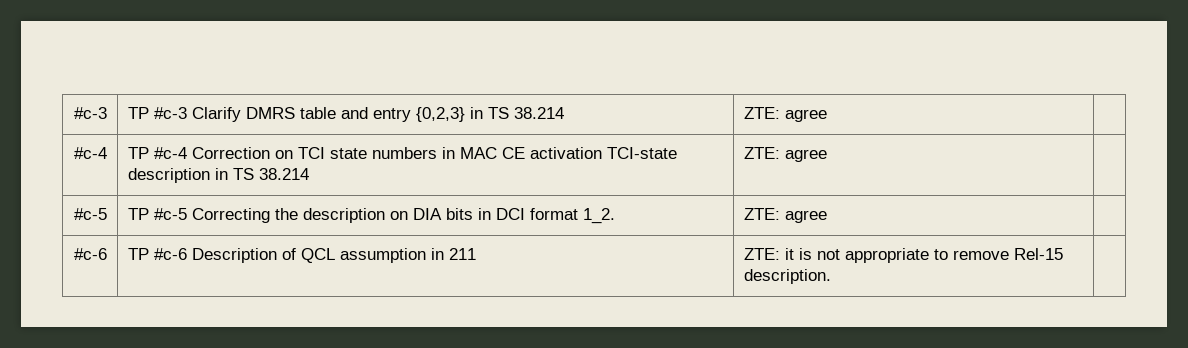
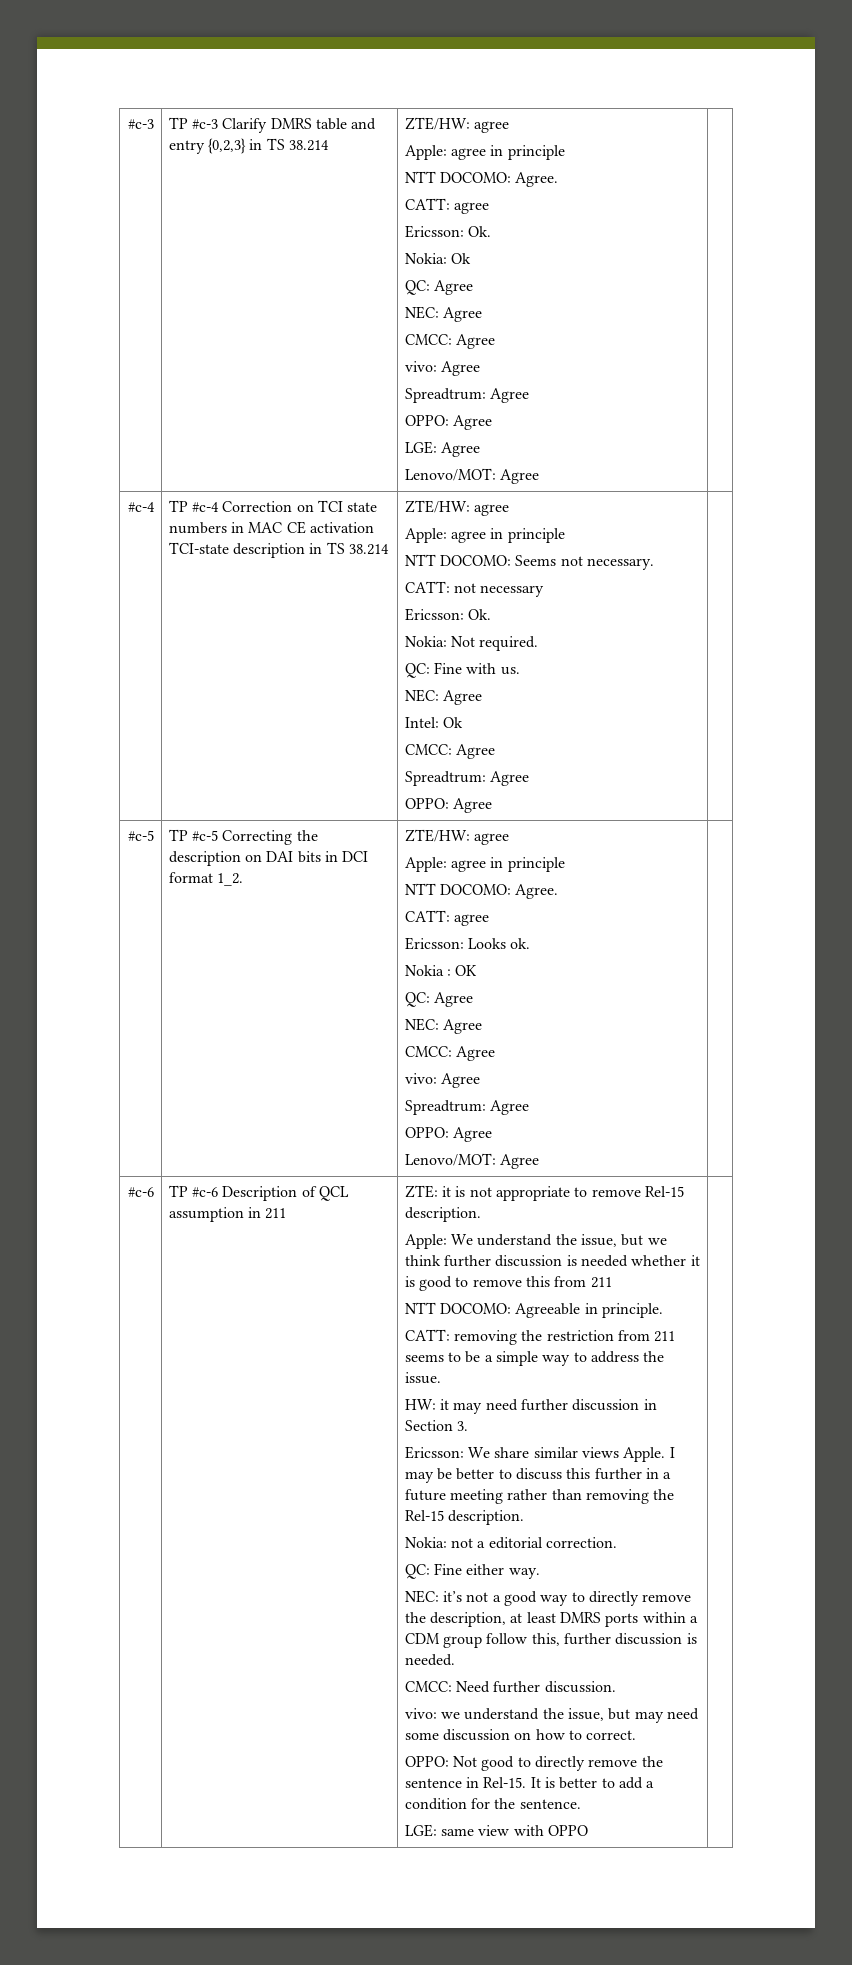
[743,107,827,122] ZTE: agree -> [404,117,510,133] [404,145,565,160] [404,171,559,187] [404,198,490,214] [404,225,492,238] [404,253,472,264] [404,280,474,295] [404,306,483,322] [404,334,496,349] [404,361,481,376] [404,388,530,403] [404,415,493,430] [404,441,481,457] [404,468,540,484] ZTE/HW: agree // Apple: agree in principle // NTT DOCOMO: Agree. // CATT: agree // Ericsson: Ok. // Nokia: Ok // QC: Agree // NEC: Agree // CMCC: Agree // vivo: Agree // Spreadtrum: Agree // OPPO: Agree // LGE: Agree // Lenovo/MOT: Agree
[743,147,827,162] ZTE: agree -> [404,500,510,516] [404,528,565,543] [404,554,654,570] [404,581,545,597] [404,608,492,621] [404,636,539,651] [404,662,520,678] [404,689,483,705] [404,717,464,728] [404,744,496,759] [404,771,530,786] [404,798,493,813] ZTE/HW: agree // Apple: agree in principle // NTT DOCOMO: Seems not necessary. // CATT: not necessary // Ericsson: Ok. // Nokia: Not required. // QC: Fine with us. // NEC: Agree // Intel: Ok // CMCC: Agree // Spreadtrum: Agree // OPPO: Agree
[412,208,442,220] DIA -> [266,851,294,862] DAI
[743,208,827,223] ZTE: agree -> [404,829,510,845] [404,857,565,872] [404,883,559,899] [404,910,490,926] [404,937,531,950] [404,965,478,976] [404,992,474,1007] [404,1018,483,1034] [404,1046,496,1061] [404,1073,481,1088] [404,1100,530,1115] [404,1127,493,1142] [404,1153,540,1169] ZTE/HW: agree // Apple: agree in principle // NTT DOCOMO: Agree. // CATT: agree // Ericsson: Looks ok. // Nokia : OK // QC: Agree // NEC: Agree // CMCC: Agree // vivo: Agree // Spreadtrum: Agree // OPPO: Agree // Lenovo/MOT: Agree
(831, 276) none -> [404,1234,667,1249] [404,1255,700,1267] [404,1276,612,1291] [404,1302,663,1318] [404,1329,676,1345] [404,1351,665,1366] [404,1372,441,1384] [404,1399,657,1414] [404,1420,469,1431] [404,1446,675,1462] [404,1468,672,1483] [404,1489,675,1504] [404,1510,525,1525] [404,1537,617,1549] [404,1563,540,1579] [404,1590,692,1606] [404,1612,698,1627] [404,1633,697,1648] [404,1654,455,1666] [404,1681,616,1693] [404,1708,699,1723] [404,1729,637,1741] [404,1756,663,1771] [404,1777,655,1789] [404,1798,581,1810] [404,1824,588,1837] // Apple: We understand the issue, but we think further discussion is needed whether it is good to remove this from 211 // NTT DOCOMO: Agreeable in principle. // CATT: removing the restriction from 211 seems to be a simple way to address the issue. // HW: it may need further discussion in Section 3. // Ericsson: We share similar views Apple. I may be better to discuss this further in a future meeting rather than removing the Rel-15 description. // Nokia: not a editorial correction. // QC: Fine either way. // NEC: it’s not a good way to directly remove the description, at least DMRS ports within a CDM group follow this, further discussion is needed. // CMCC: Need further discussion. // vivo: we understand the issue, but may need some discussion on how to correct. // OPPO: Not good to directly remove the sentence in Rel-15. It is better to add a condition for the sentence. // LGE: same view with OPPO

